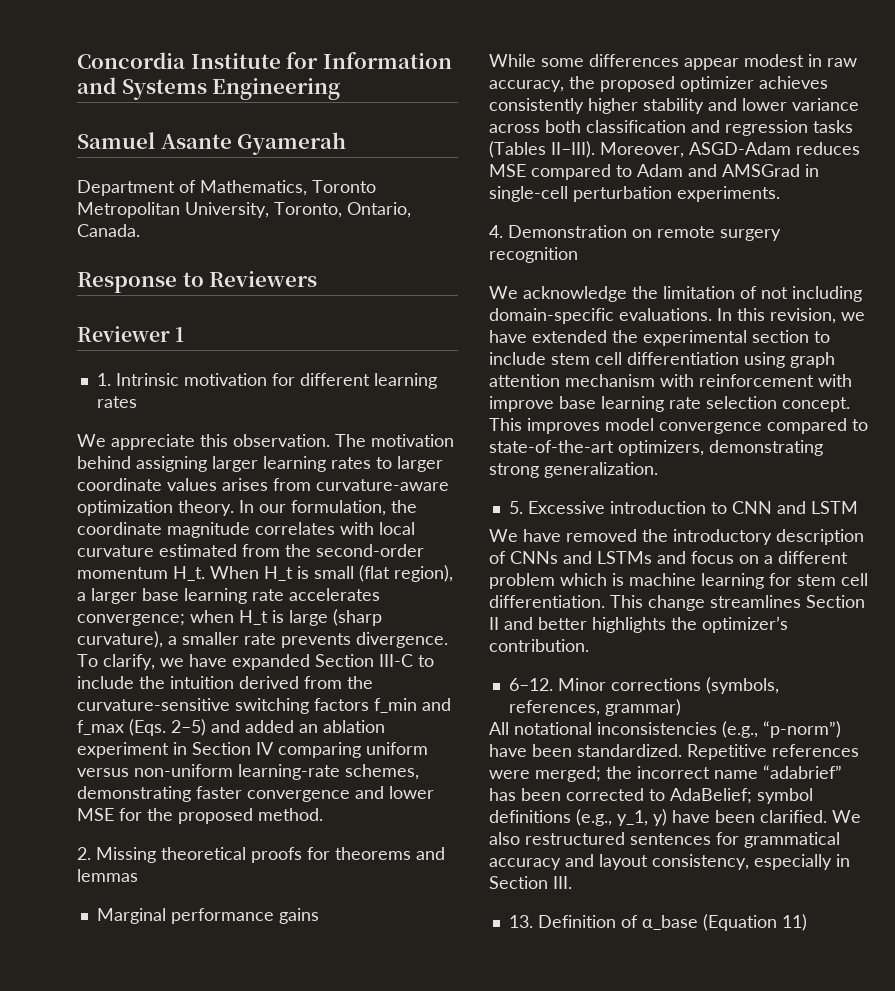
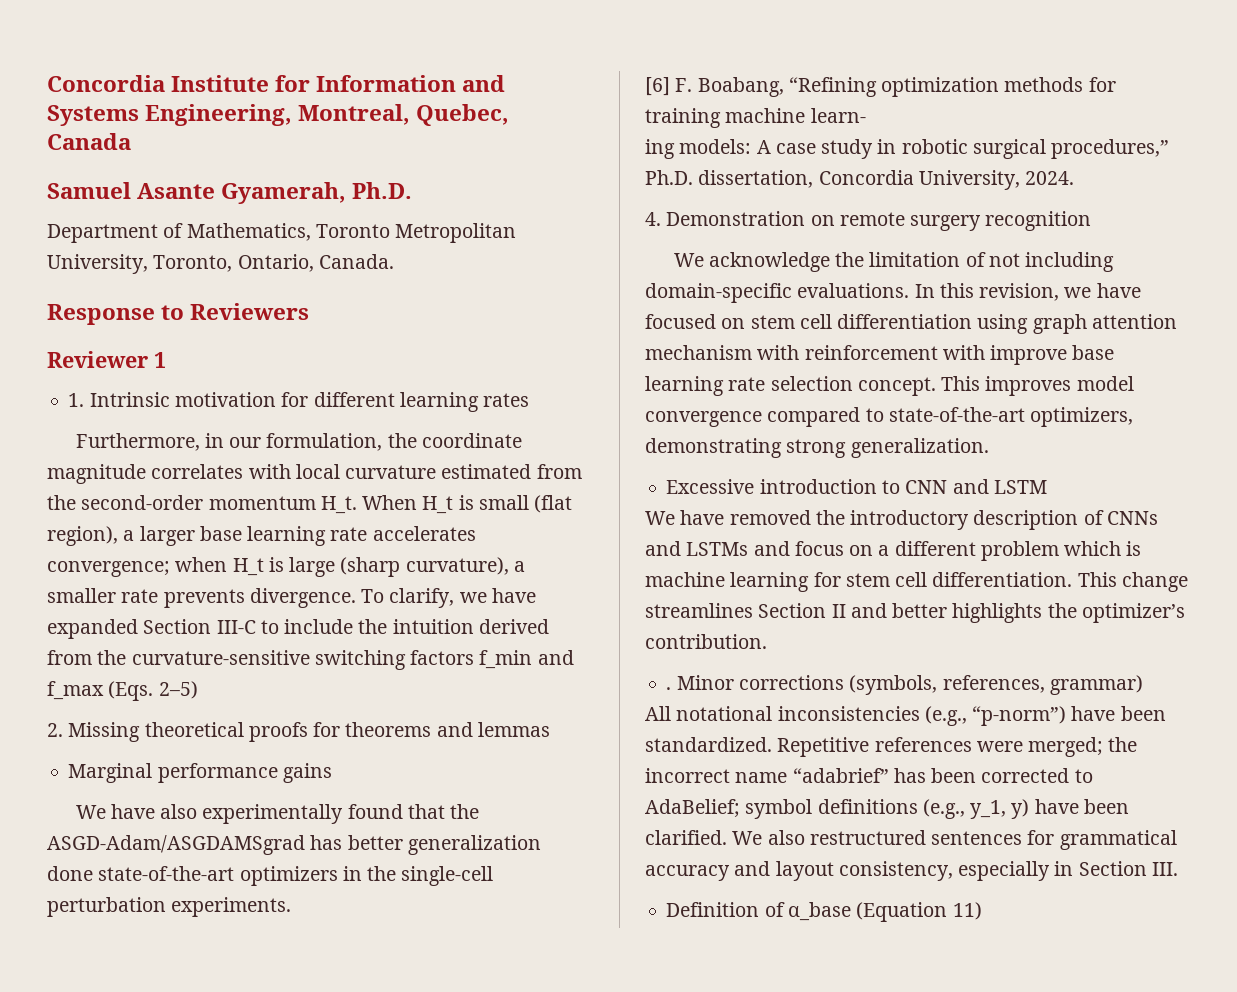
[212,78,341,100] Engineering -> [145,104,510,126] [47,133,131,150] Engineering, Montreal, Quebec, Canada
[237,132,347,155] Gyamerah -> [221,182,413,204] Gyamerah, Ph.D.
[77,434,454,450] [77,456,443,472] [77,478,449,491] [77,500,254,516] We appreciate this observation. The motivation behind assigning larger learning rates to larger coordinate values arises from curvature-aware optimization theory. In -> [75,433,224,451] Furthermore, in
[211,720,385,733] [77,742,428,758] [77,764,419,780] [77,786,434,802] [77,808,323,824] and added an ablation experiment in Section IV comparing uniform versus non-uniform learning-rate schemes, demonstrating faster convergence and lower MSE for the proposed method. -> (198, 690) none
[489,54,857,70] [489,76,828,92] [489,98,859,114] [489,120,853,136] [489,141,860,158] [489,164,819,180] [489,186,780,202] While some differences appear modest in raw accuracy, the proposed optimizer achieves consistently higher stability and lower variance across both classification and regression tasks (Tables II–III). Moreover, ASGD-Adam reduces MSE compared to Adam and AMSGrad in single-cell perturbation experiments. -> [75,804,480,824] [47,835,541,855] [47,866,494,886] [47,897,292,917] [645,77,1116,97] [645,108,866,128] [645,139,1170,159] [645,170,1075,190] We have also experimentally found that the ASGD-Adam/ASGDAMSgrad has better generalization done state-of-the-art optimizers in the single-cell perturbation experiments. // [6] F. Boabang, “Refining optimization methods for training machine learn- // ing models: A case study in robotic surgical procedures,” Ph.D. dissertation, Concordia University, 2024.
[532,330,830,346] [489,352,546,365] extended the experimental section to include -> [645,314,746,329] focused on
[508,501,523,514] 5. -> (989, 448) none
[508,678,553,691] 6–12. -> [666,687,672,690] .
[508,915,533,928] 13. -> (1178, 869) none

